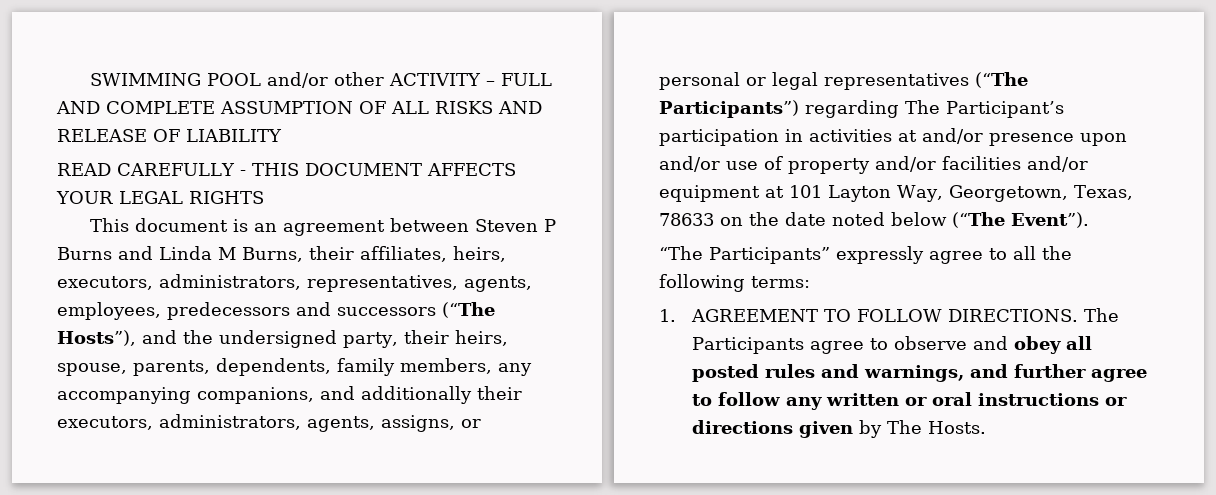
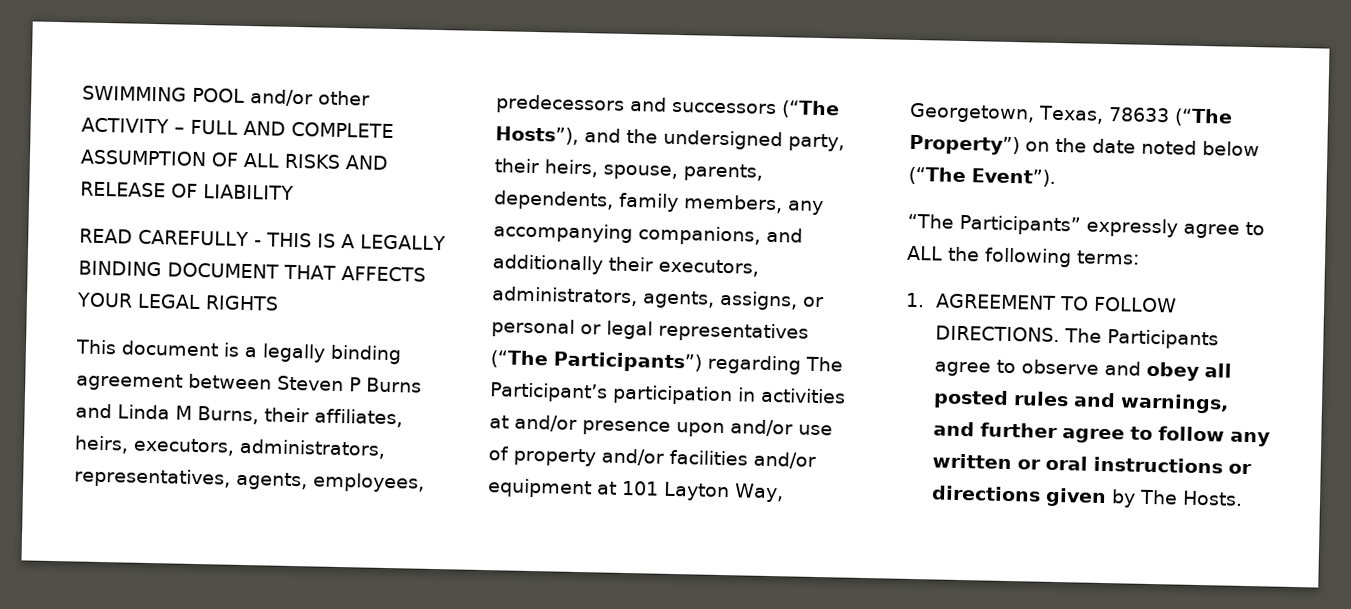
[304,163,422,176] DOCUMENT -> [316,233,446,251] [78,260,336,280] IS A LEGALLY BINDING DOCUMENT THAT
[253,223,277,232] an -> [244,343,402,365] a legally binding
(714, 219) none -> [1173,108,1233,127] [909,134,1020,156] (“The Property”)
[1012,246,1036,260] all -> [906,245,943,261] ALL

